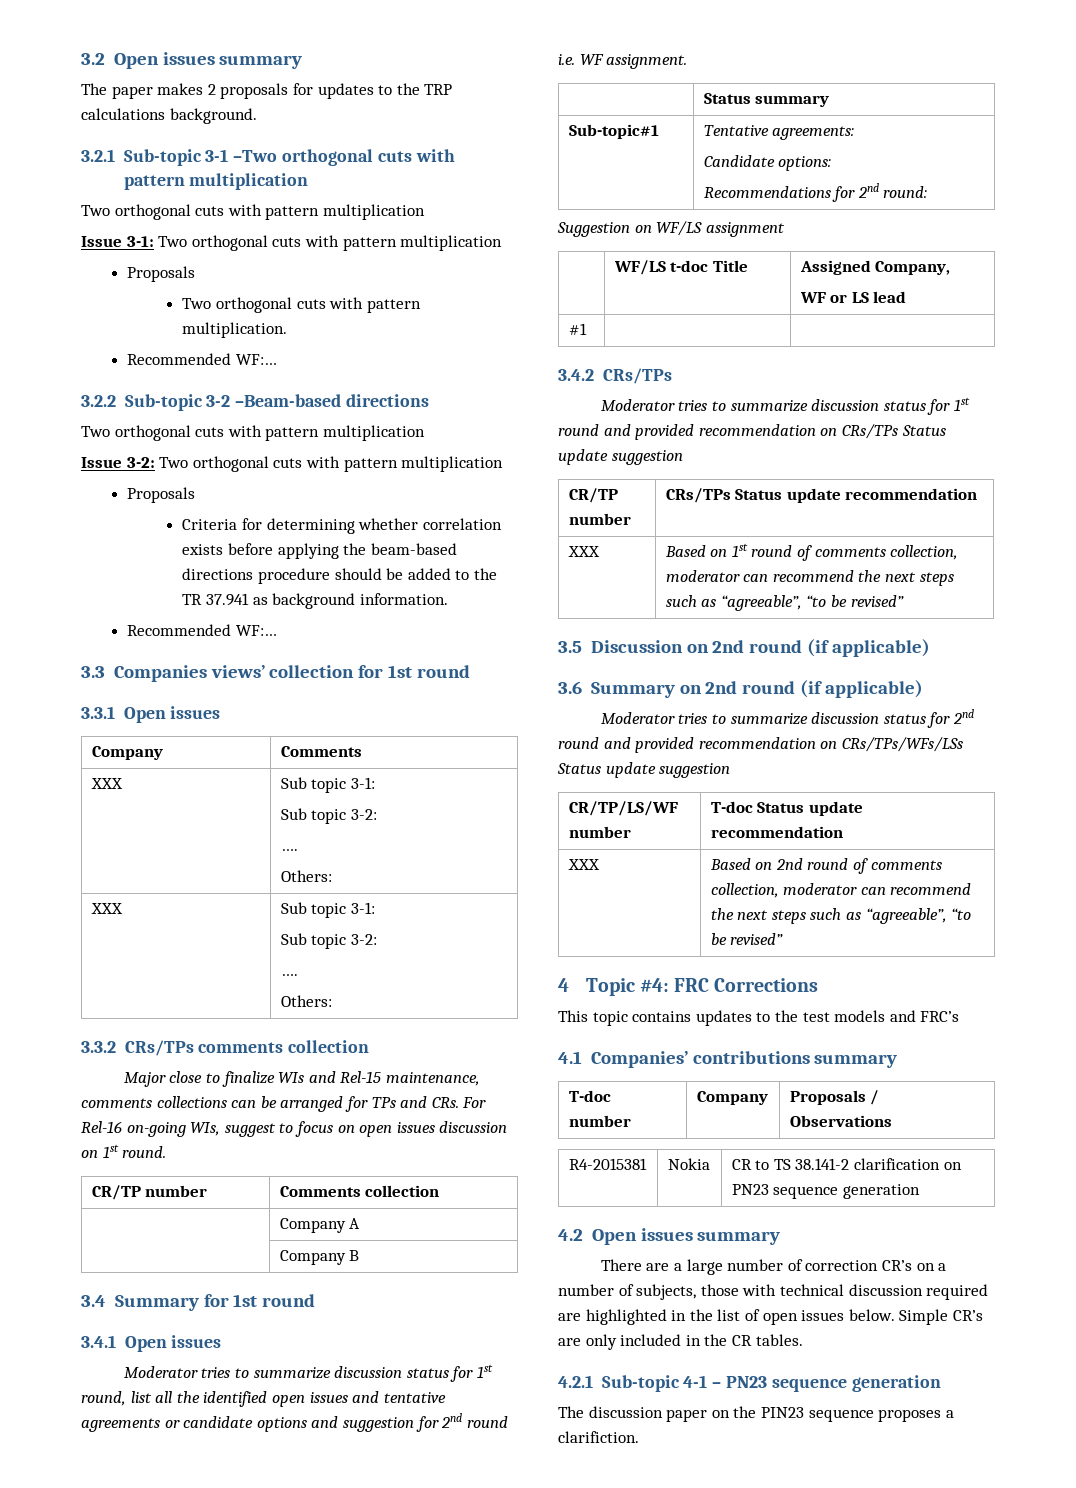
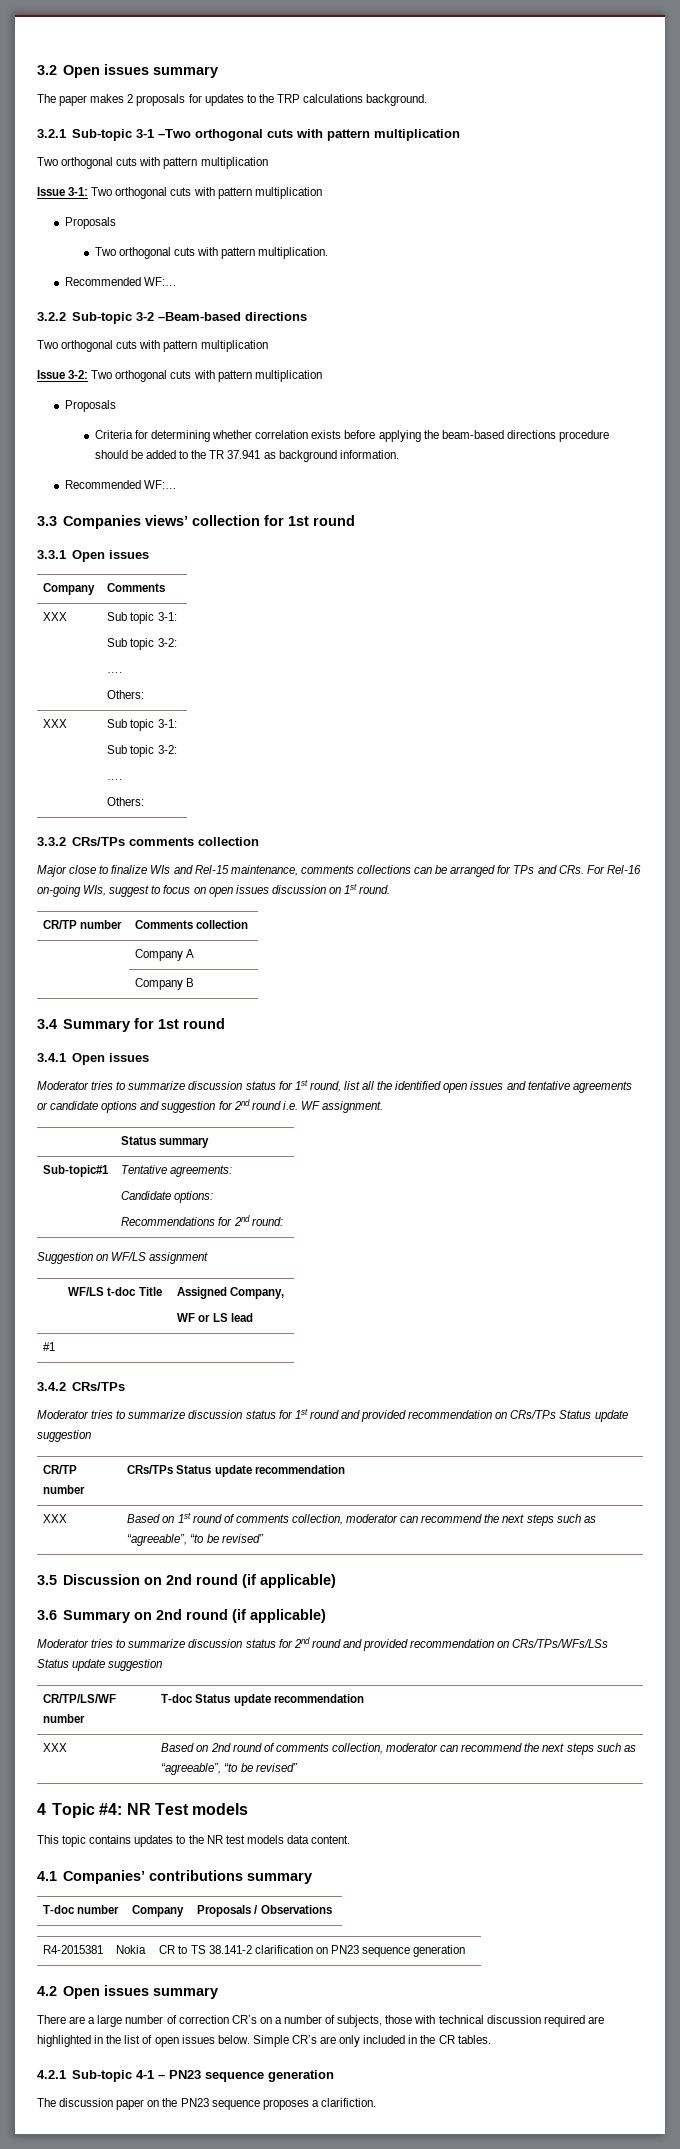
[674,978,819,992] FRC Corrections -> [126,1803,249,1815] NR Test models
(798, 1016) none -> [206,1835,223,1844] NR
[889,1010,960,1022] and FRC’s -> [286,1835,351,1844] data content.
[760,1407,804,1418] PIN23 -> [180,2098,209,2107] PN23

